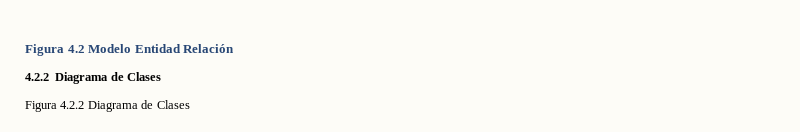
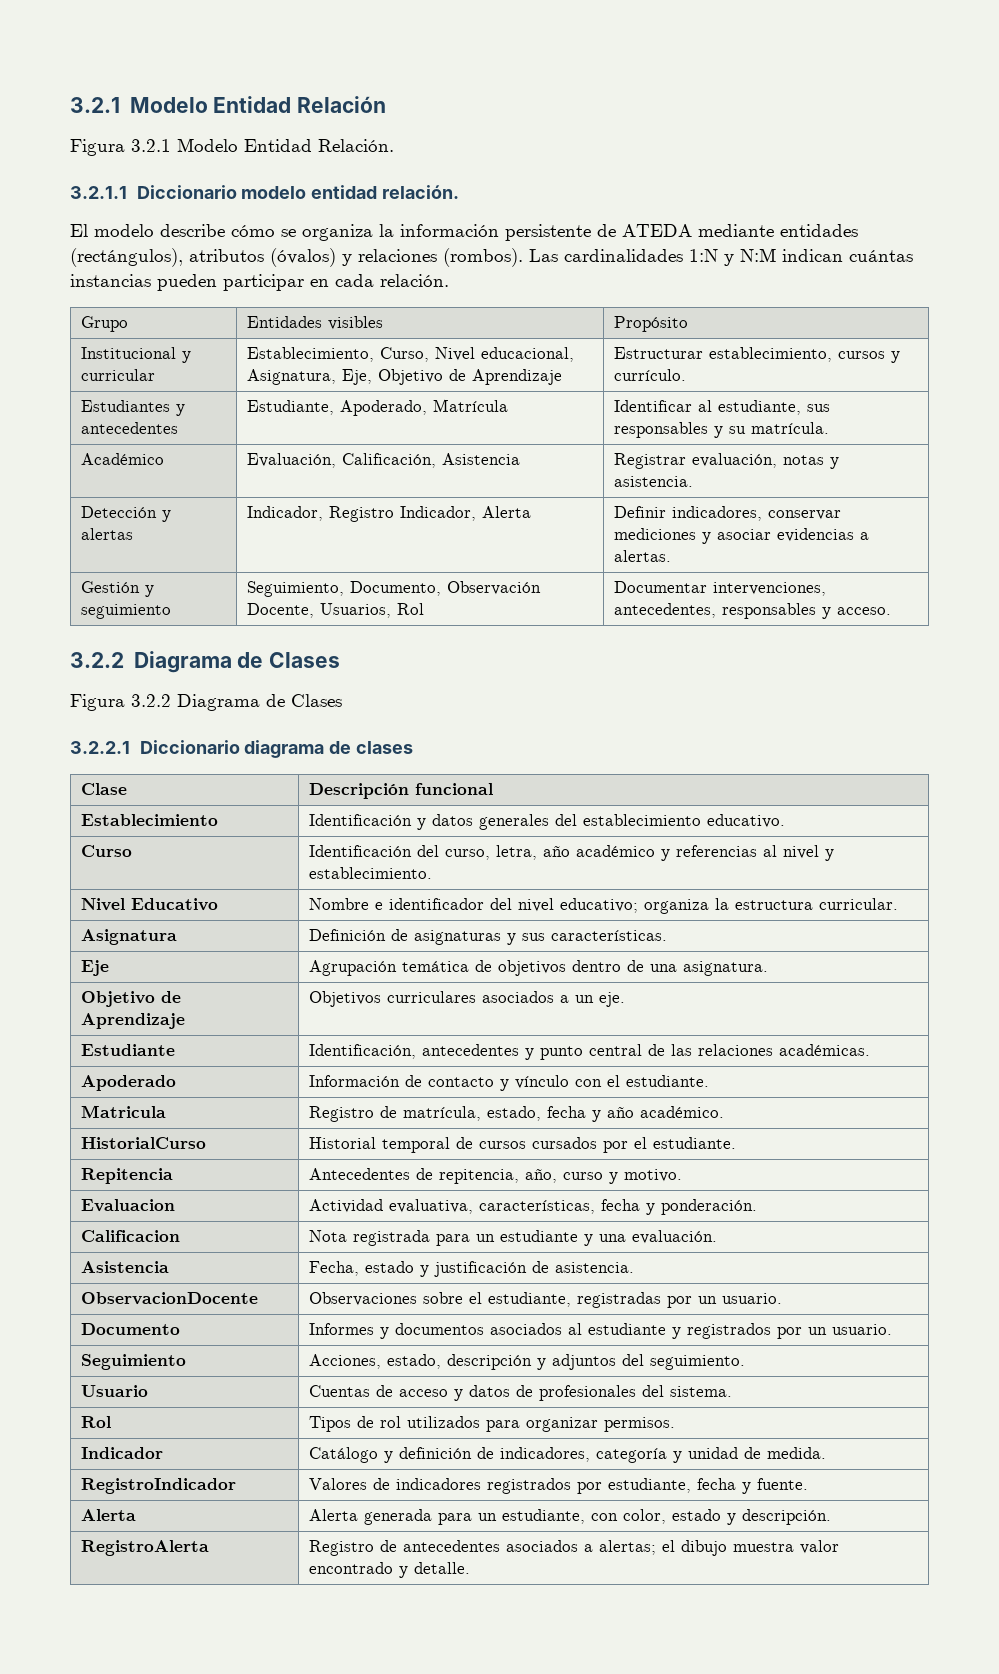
[25,44,85,56] Figura 4.2 -> [70,97,120,113] 3.2.1
[25,73,49,81] 4.2.2 -> [70,138,394,156] [70,185,460,199] [70,224,858,241] [70,248,913,267] [70,274,449,291] [81,316,129,332] [247,316,384,330] [614,316,689,332] [81,347,192,363] [81,369,156,381] [247,347,575,362] [247,369,563,385] [614,347,901,363] [614,369,687,381] [81,400,186,416] [81,422,179,434] [247,399,509,416] [614,400,831,415] [614,422,830,438] [81,453,165,465] [247,453,521,468] [614,453,840,469] [614,476,694,487] [81,506,172,522] [81,528,134,540] [247,506,532,522] [614,506,842,521] [614,528,870,544] [614,550,672,562] [81,581,155,597] [81,604,172,619] [247,581,542,597] [247,603,425,618] [614,581,827,596] [614,603,892,619] [70,652,124,668] Figura 3.2.1 Modelo Entidad Relación. // 3.2.1.1 Diccionario modelo entidad relación. // El modelo describe cómo se organiza la información persistente de ATEDA mediante entidades (rectángulos), atributos (óvalos) y relaciones (rombos). Las cardinalidades 1:N y N:M indican cuántas instancias pueden participar en cada relación. // Grupo | Entidades visibles | Propósito // Institucional y curricular | Establecimiento, Curso, Nivel educacional, Asignatura, Eje, Objetivo de Aprendizaje | Estructurar establecimiento, cursos y currículo. // Estudiantes y antecedentes | Estudiante, Apoderado, Matrícula | Identificar al estudiante, sus responsables y su matrícula. // Académico | Evaluación, Calificación, Asistencia | Registrar evaluación, notas y asistencia. // Detección y alertas | Indicador, Registro Indicador, Alerta | Definir indicadores, conservar mediciones y asociar evidencias a alertas. // Gestión y seguimiento | Seguimiento, Documento, Observación Docente, Usuarios, Rol | Documentar intervenciones, antecedentes, responsables y acceso. // 3.2.2
[60,100,190,112] 4.2.2 Diagrama de Clases -> [131,694,342,711] [70,740,414,758] [81,783,128,795] [309,783,494,799] [81,814,219,826] [309,814,786,830] [81,845,133,857] [309,845,835,861] [309,867,433,879] [81,898,219,911] [309,898,899,914] [81,929,178,945] [309,929,668,945] [81,960,110,976] [309,960,769,976] [81,991,182,1007] [81,1013,186,1029] [309,991,626,1007] [81,1044,176,1056] [309,1044,871,1060] [81,1075,177,1091] [309,1075,710,1091] [81,1105,167,1118] [309,1106,725,1122] [81,1137,207,1149] [309,1137,737,1153] [81,1168,174,1184] [309,1168,683,1184] [81,1199,176,1212] [309,1199,758,1215] [81,1230,181,1242] [309,1230,718,1246] [81,1261,170,1273] [309,1261,635,1277] [81,1292,259,1305] [309,1292,783,1308] [81,1323,181,1335] [309,1323,893,1339] [81,1354,187,1370] [309,1354,746,1370] [81,1385,149,1397] [309,1385,733,1401] [81,1416,112,1428] [309,1416,676,1432] [81,1447,164,1459] [309,1447,827,1463] [81,1478,237,1494] [309,1478,809,1494] [81,1509,137,1521] [309,1509,832,1525] [81,1540,210,1556] [309,1540,840,1556] [309,1562,471,1578] 3.2.2 Diagrama de Clases // 3.2.2.1 Diccionario diagrama de clases // Clase | Descripción funcional // Establecimiento | Identificación y datos generales del establecimiento educativo. // Curso | Identificación del curso, letra, año académico y referencias al nivel y establecimiento. // Nivel Educativo | Nombre e identificador del nivel educativo; organiza la estructura curricular. // Asignatura | Definición de asignaturas y sus características. // Eje | Agrupación temática de objetivos dentro de una asignatura. // Objetivo de Aprendizaje | Objetivos curriculares asociados a un eje. // Estudiante | Identificación, antecedentes y punto central de las relaciones académicas. // Apoderado | Información de contacto y vínculo con el estudiante. // Matricula | Registro de matrícula, estado, fecha y año académico. // HistorialCurso | Historial temporal de cursos cursados por el estudiante. // Repitencia | Antecedentes de repitencia, año, curso y motivo. // Evaluacion | Actividad evaluativa, características, fecha y ponderación. // Calificacion | Nota registrada para un estudiante y una evaluación. // Asistencia | Fecha, estado y justificación de asistencia. // ObservacionDocente | Observaciones sobre el estudiante, registradas por un usuario. // Documento | Informes y documentos asociados al estudiante y registrados por un usuario. // Seguimiento | Acciones, estado, descripción y adjuntos del seguimiento. // Usuario | Cuentas de acceso y datos de profesionales del sistema. // Rol | Tipos de rol utilizados para organizar permisos. // Indicador | Catálogo y definición de indicadores, categoría y unidad de medida. // RegistroIndicador | Valores de indicadores registrados por estudiante, fecha y fuente. // Alerta | Alerta generada para un estudiante, con color, estado y descripción. // RegistroAlerta | Registro de antecedentes asociados a alertas; el dibujo muestra valor encontrado y detalle.

